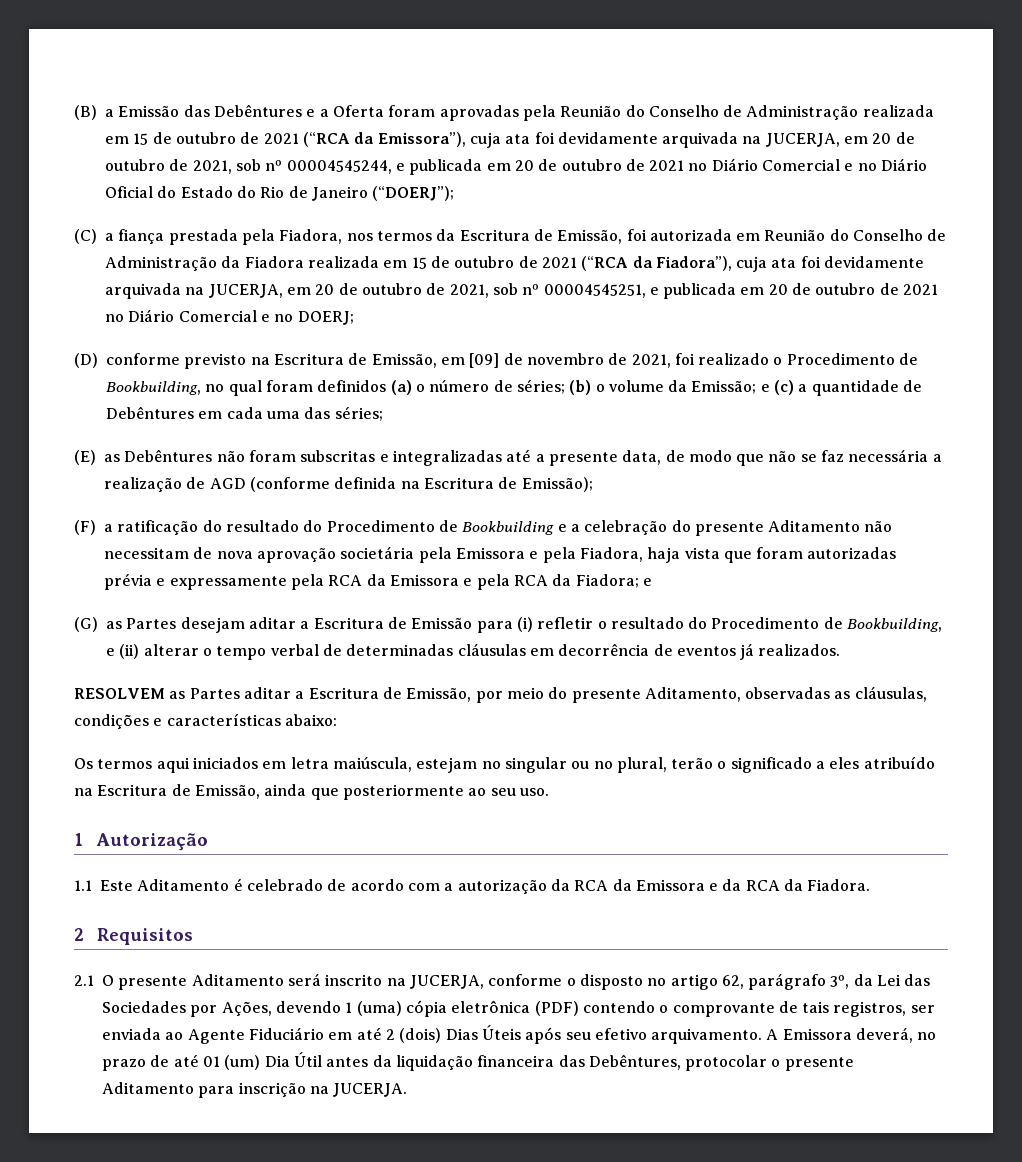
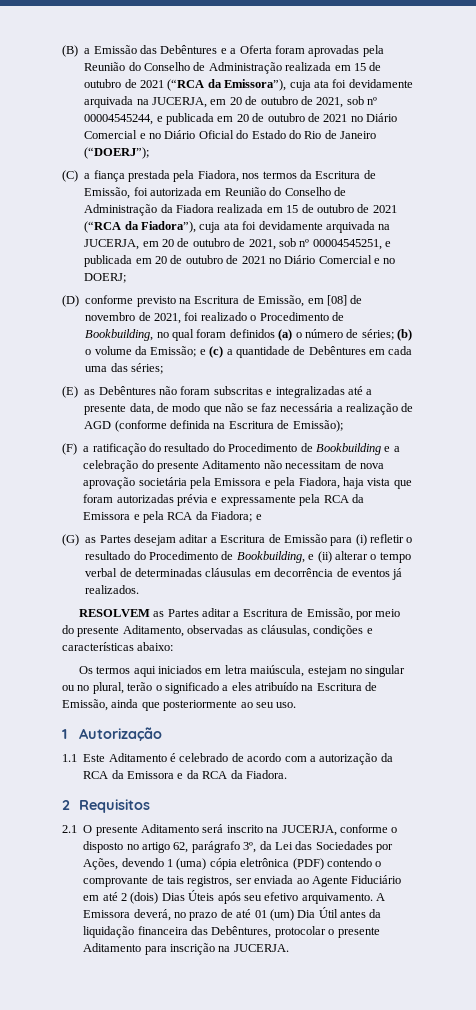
[469,353,500,368] [09] -> [326,295,347,306] [08]

